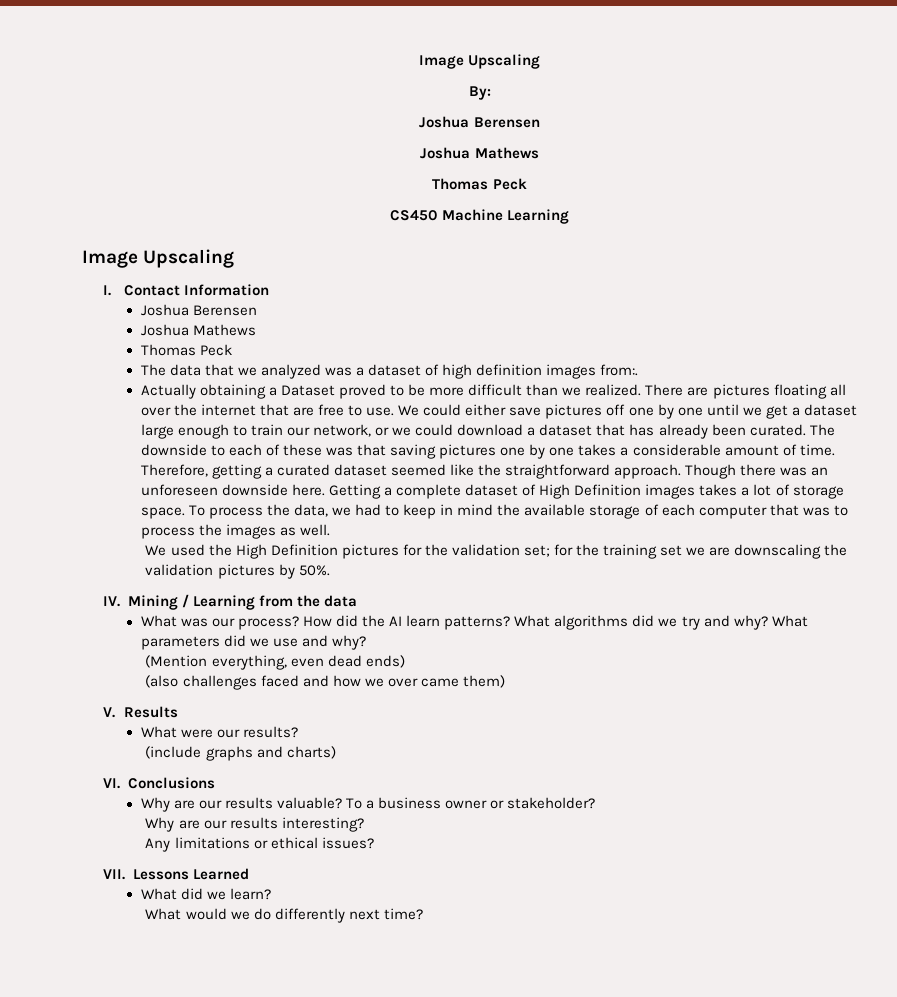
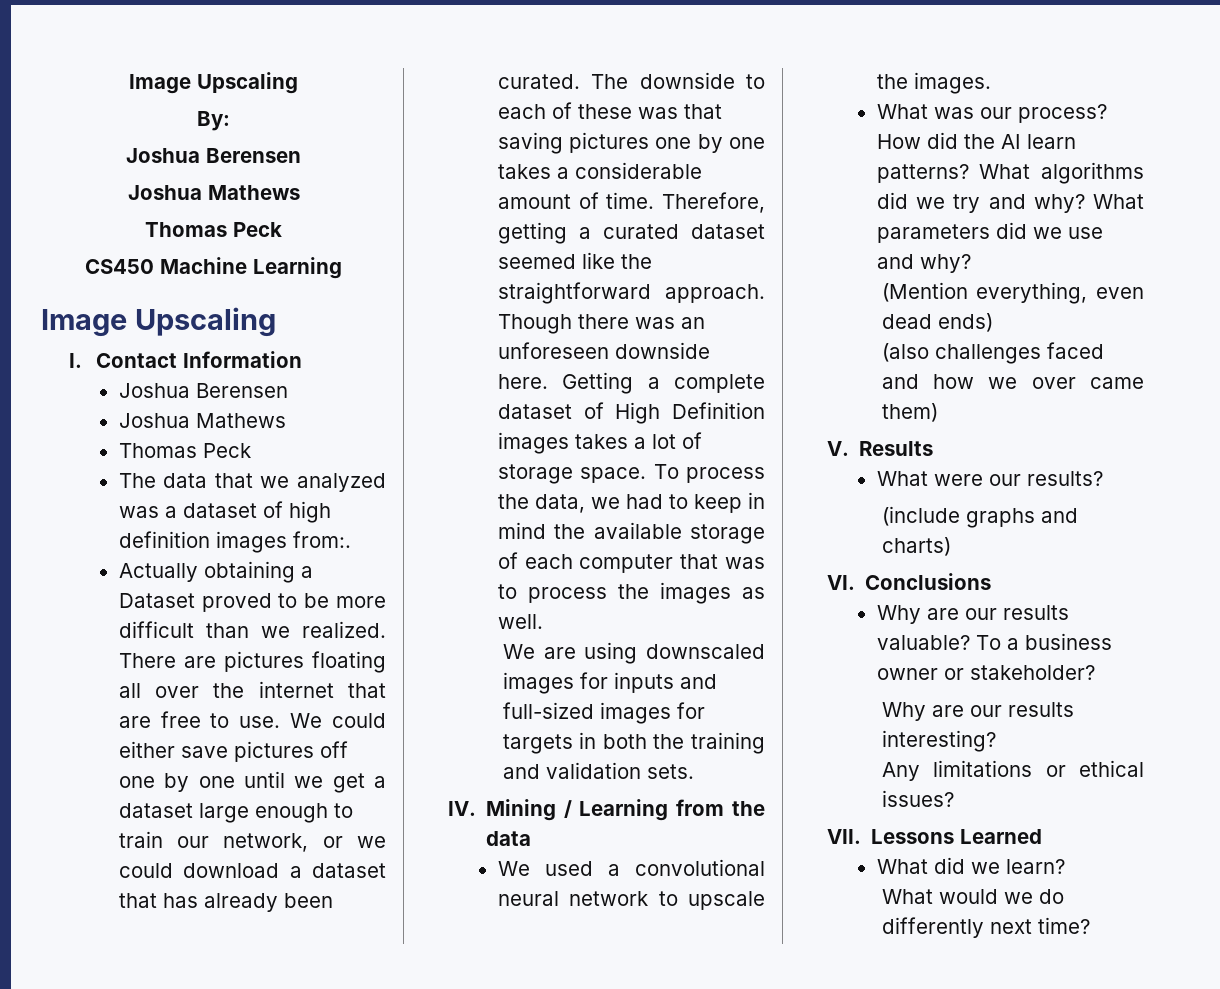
[170,544,848,559] [145,564,330,579] used the High Definition pictures for the validation set; for the training set we are downscaling the validation pictures by 50%. -> [543,642,765,664] [502,672,717,694] [502,702,705,724] [502,732,765,754] [502,762,694,779] are using downscaled images for inputs and full-sized images for targets in both the training and validation sets.
(357, 601) none -> [497,859,765,876] [497,891,765,910] [876,72,991,94] // We used a convolutional neural network to upscale the images.

